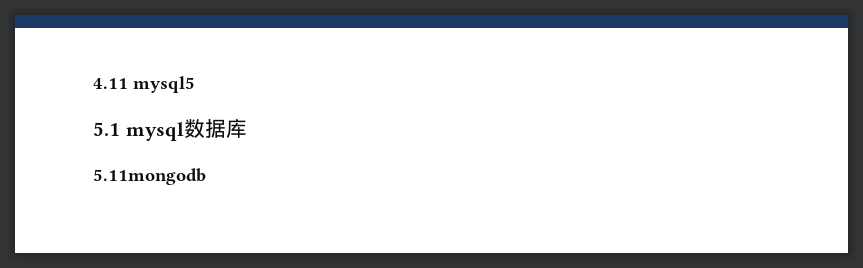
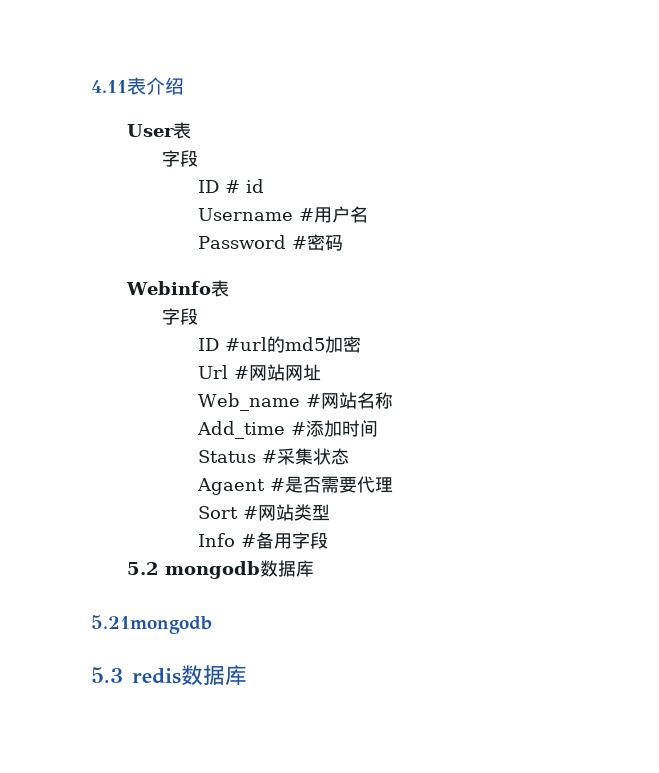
[133,76,195,93] [93,118,247,141] [93,168,206,185] mysql5 // 5.1 mysql数据库 // 5.11mongodb -> [127,77,184,95] [126,122,191,139] [162,150,199,167] [197,179,264,193] [197,206,368,223] [197,234,343,251] [125,280,229,297] [162,308,199,325] [197,336,361,353] [197,364,321,381] [197,392,393,411] [196,420,378,439] [197,448,349,465] [196,476,393,495] [197,504,330,521] [197,532,328,549] [126,560,314,579] [91,615,212,634] [91,665,247,686] 表介绍 // User表 // 字段 // ID # id // Username #用户名 // Password #密码 // Webinfo表 // 字段 // ID #url的md5加密 // Url #网站网址 // Web_name #网站名称 // Add_time #添加时间 // Status #采集状态 // Agaent #是否需要代理 // Sort #网站类型 // Info #备用字段 // 5.2 mongodb数据库 // 5.21mongodb // 5.3 redis数据库

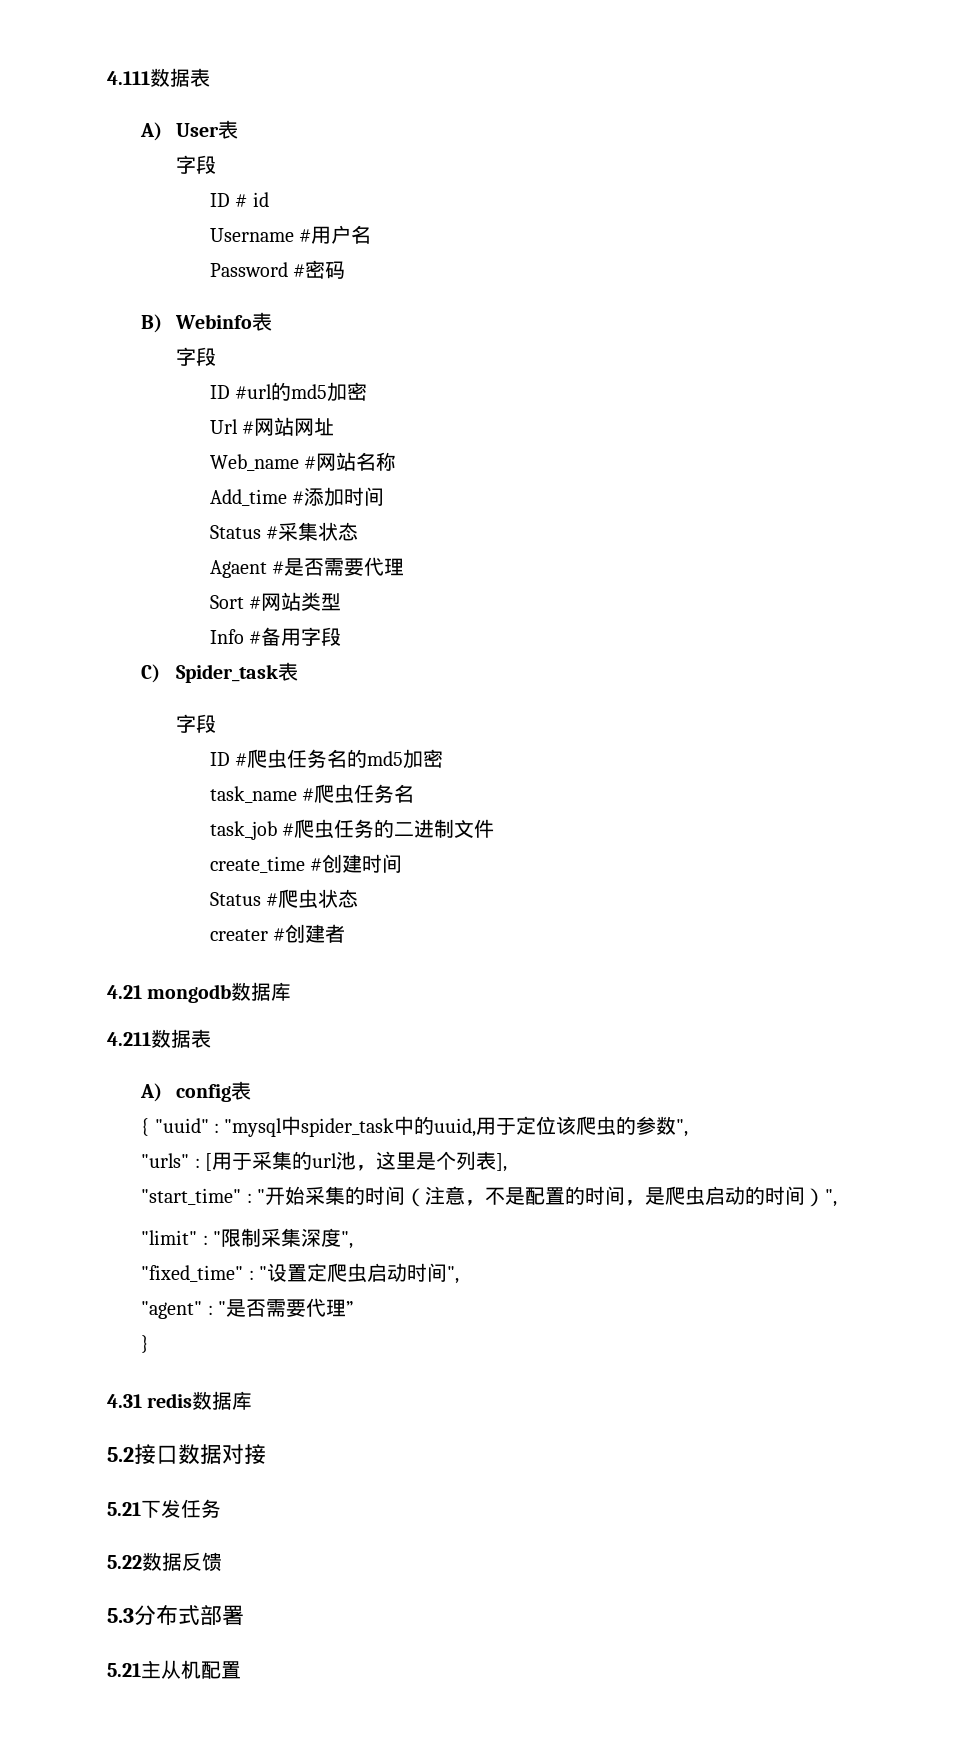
[91,77,184,95] 4.11表介绍 // -> [107,68,210,87] [140,122,163,141] 4.111数据表 // A)
(343, 243) none -> [141,314,163,333] B)
[126,560,314,579] [91,615,212,634] [91,665,247,686] 5.2 mongodb数据库 // 5.21mongodb // 5.3 redis数据库 -> [141,662,298,683] [175,714,216,733] [209,749,444,769] [209,784,415,804] [209,819,495,840] [209,854,403,873] [209,889,359,909] [209,924,346,943] [107,982,292,1003] [107,1029,211,1048] [140,1081,251,1102] [141,1116,689,1137] [141,1151,508,1172] [141,1186,838,1207] [141,1228,354,1249] [141,1263,460,1284] [141,1298,355,1319] [141,1335,150,1353] [107,1391,253,1410] [107,1444,266,1465] [107,1499,221,1518] [107,1552,222,1572] [107,1605,244,1625] [107,1660,241,1679] C) Spider_task表 // 字段 // ID #爬虫任务名的md5加密 // task_name #爬虫任务名 // task_job #爬虫任务的二进制文件 // create_time #创建时间 // Status #爬虫状态 // creater #创建者 // 4.21 mongodb数据库 // 4.211数据表 // A) config表 // { "uuid" : "mysql中spider_task中的uuid,用于定位该爬虫的参数", // "urls" : [用于采集的url池，这里是个列表], // "start_time" : "开始采集的时间（注意，不是配置的时间，是爬虫启动的时间）", // "limit" : "限制采集深度", // "fixed_time" : "设置定爬虫启动时间", // "agent" : "是否需要代理” // } // 4.31 redis数据库 // 5.2接口数据对接 // 5.21下发任务 // 5.22数据反馈 // 5.3分布式部署 // 5.21主从机配置

